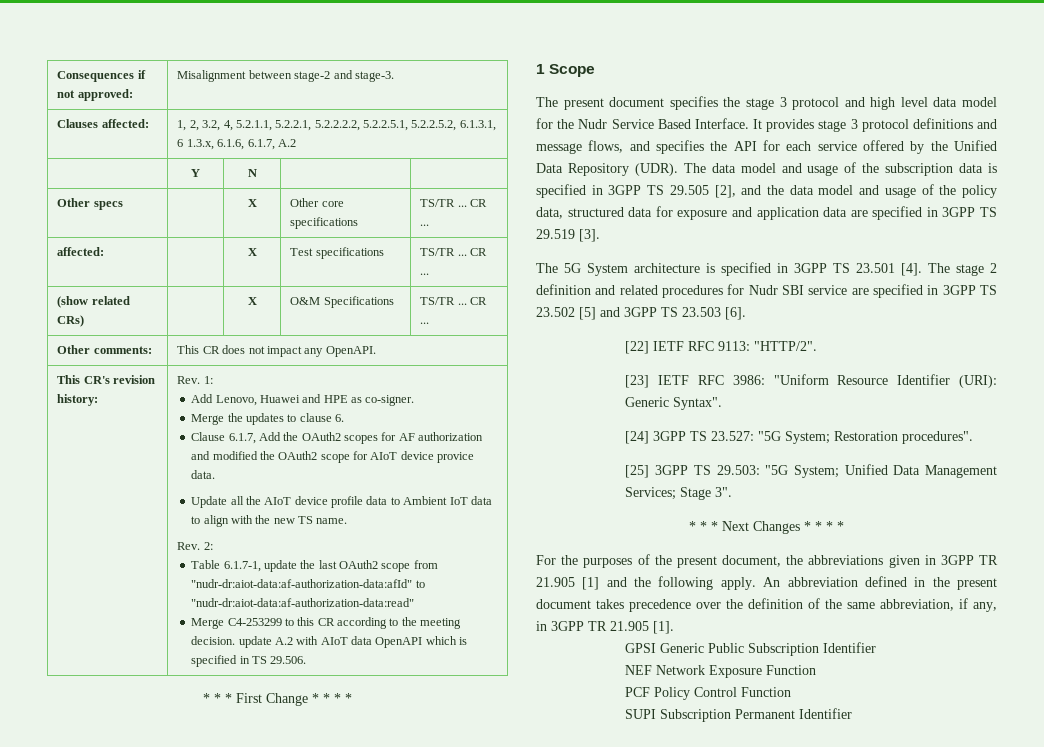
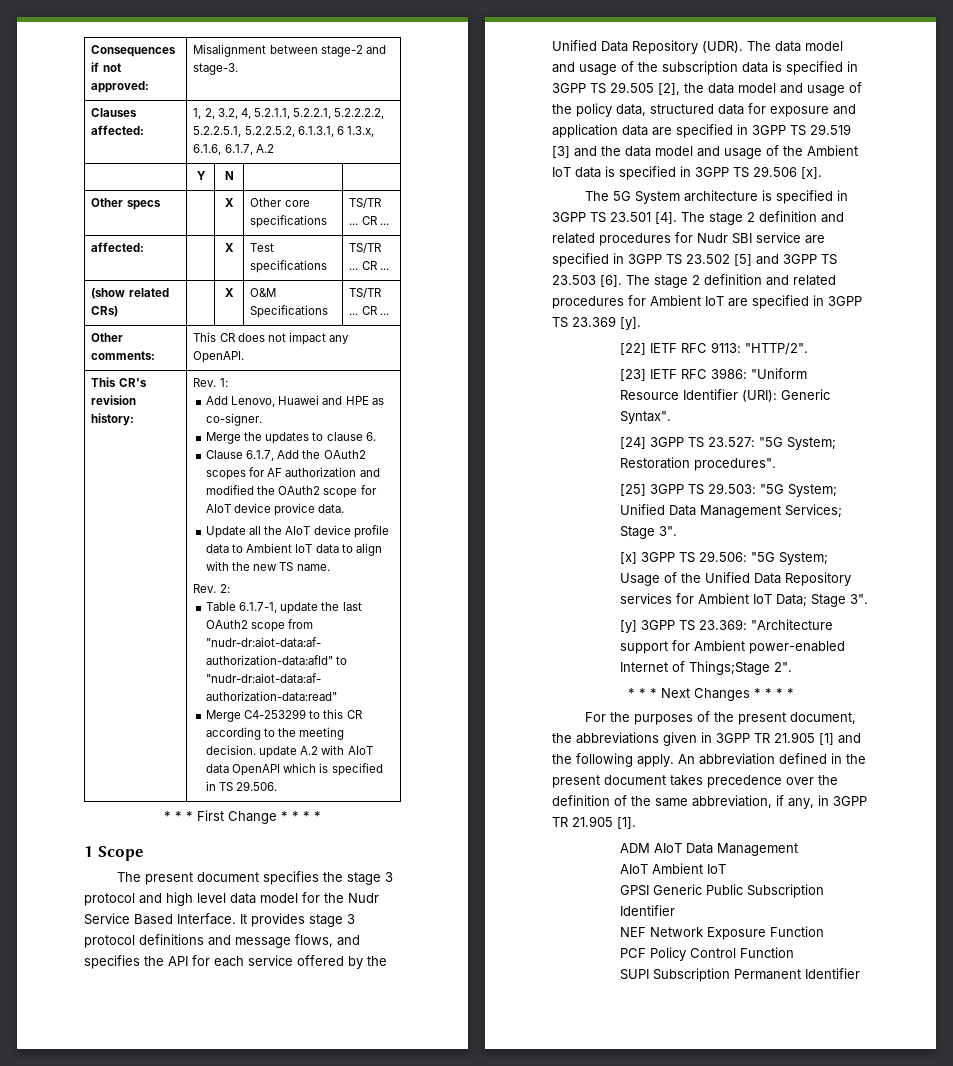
[741,185,762,195] and -> (680, 89) none
[579,229,600,242] [3]. -> [552,145,858,159] [552,166,822,180] [3] and the data model and usage of the Ambient IoT data is specified in 3GPP TS 29.506 [x].
(746, 313) none -> [626,274,836,288] [552,295,862,309] [552,316,641,330] The stage 2 definition and related procedures for Ambient IoT are specified in 3GPP TS 23.369 [y].
(733, 492) none -> [620,551,829,565] [620,572,852,586] [620,593,869,607] [620,619,834,633] [620,640,846,654] [620,661,793,675] // [x] 3GPP TS 29.506: "5G System; Usage of the Unified Data Repository services for Ambient IoT Data; Stage 3". // [y] 3GPP TS 23.369: "Architecture support for Ambient power-enabled Internet of Things;Stage 2".
(674, 627) none -> [620,843,799,856] [620,863,727,874] // ADM AIoT Data Management // AIoT Ambient IoT

